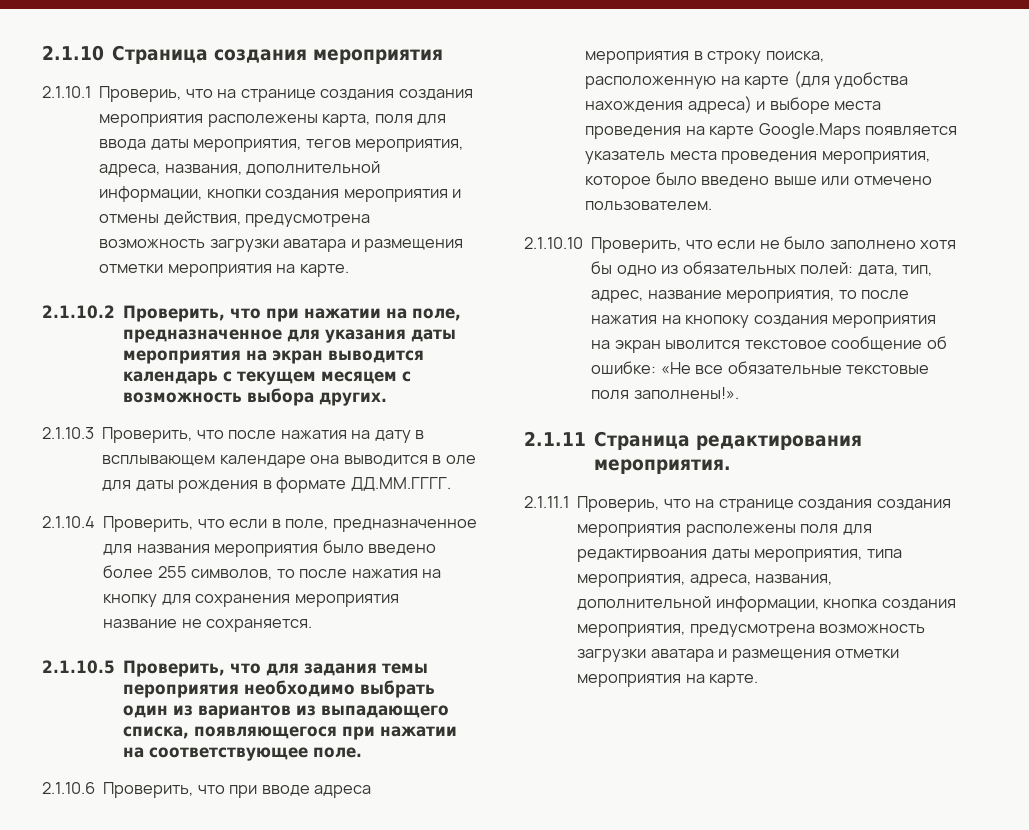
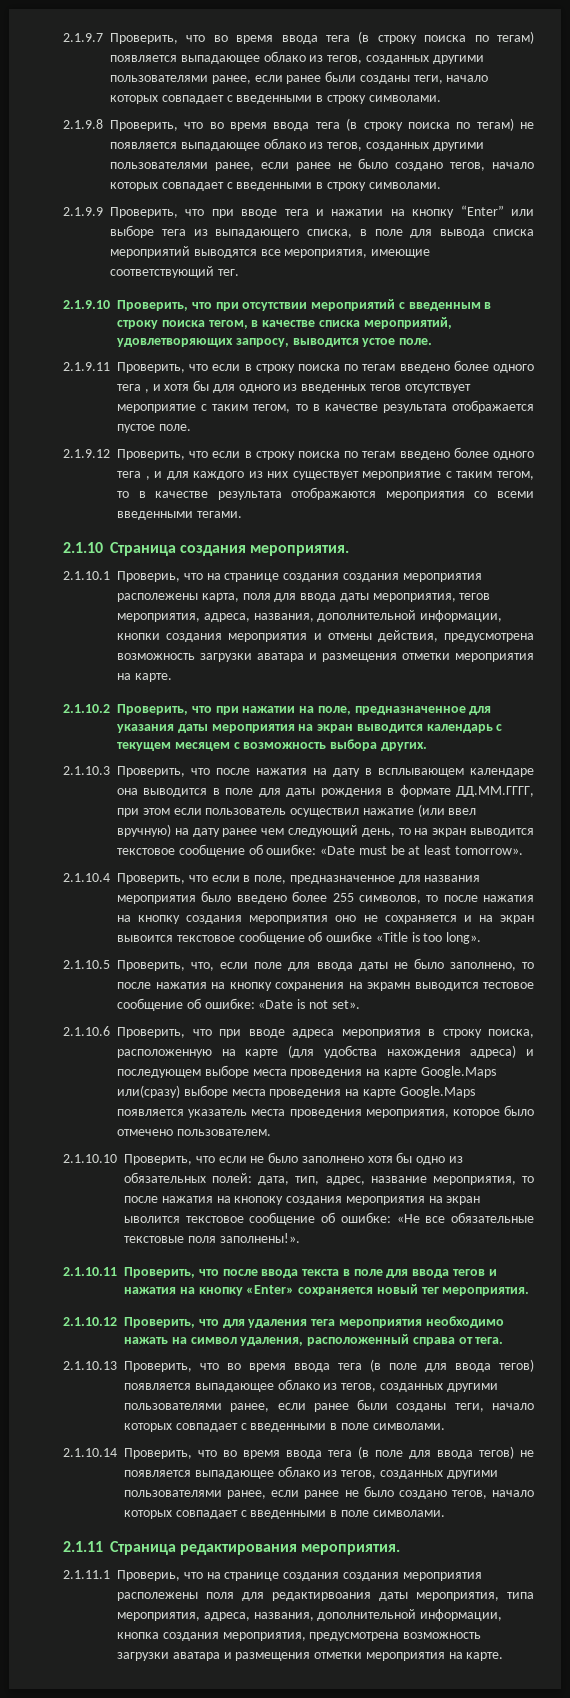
(42, 53) none -> [63,31,534,44] [110,51,484,64] [110,71,489,84] [110,95,441,104] [63,118,535,131] [110,138,484,151] [110,158,534,171] [110,182,441,191] [63,205,534,218] [110,225,534,238] [110,246,431,258] [110,266,239,278] [63,299,492,311] [117,317,452,329] [117,338,433,347] [63,360,534,373] [117,380,471,393] [117,400,534,413] [117,424,191,433] [63,447,534,460] [117,471,535,480] [117,487,534,500] [117,511,242,520] 2.1.9.7 Проверить, что во время ввода тега (в строку поиска по тегам) появляется выпадающее облако из тегов, созданных другими пользователями ранее, если ранее были созданы теги, начало которых совпадает с введенными в строку символами. // 2.1.9.8 Проверить, что во время ввода тега (в строку поиска по тегам) не появляется выпадающее облако из тегов, созданных другими пользователями ранее, если ранее не было создано тегов, начало которых совпадает с введенными в строку символами. // 2.1.9.9 Проверить, что при вводе тега и нажатии на кнопку “Enter” или выборе тега из выпадающего списка, в поле для вывода списка мероприятий выводятся все мероприятия, имеющие соответствующий тег. // 2.1.9.10 Проверить, что при отсутствии мероприятий с введенным в строку поиска тегом, в качестве списка мероприятий, удовлетворяющих запросу, выводится устое поле. // 2.1.9.11 Проверить, что если в строку поиска по тегам введено более одного тега , и хотя бы для одного из введенных тегов отсутствует мероприятие с таким тегом, то в качестве результата отображается пустое поле. // 2.1.9.12 Проверить, что если в строку поиска по тегам введено более одного тега , и для каждого из них существует мероприятие с таким тегом, то в качестве результата отображаются мероприятия со всеми введенными тегами. //
[313,49,444,64] мероприятия -> [250,545,350,556] мероприятия.
[445,455,476,465] оле -> [225,788,254,795] поле
[350,477,451,491] ДД.ММ.ГГГГ. -> [456,786,535,797] [117,804,477,817] [117,824,534,837] [117,844,524,857] ДД.ММ.ГГГГ, при этом если пользователь осуществил нажатие (или ввел вручную) на дату ранее чем следующий день, то на экран выводится текстовое сообщение об ошибке: «Date must be at least tomorrow».
[161,594,399,607] [103,619,313,632] [42,660,429,677] [123,680,436,698] [123,705,450,719] [123,726,458,740] [123,747,363,761] для сохранения мероприятия название не сохраняется. // 2.1.10.5 Проверить, что для задания темы пероприятия необходимо выбрать один из вариантов из выпадающего списка, появляющегося при нажатии на соответствующее поле. -> [186,915,534,924] [117,931,482,944] [63,958,535,971] [117,982,534,991] [117,998,360,1011] создания мероприятия оно не сохраняется и на экран вывоится текстовое сообщение об ошибке «Title is too long». // 2.1.10.5 Проверить, что, если поле для ввода даты не было заполнено, то после нажатия на кнопку сохранения на экрамн выводится тестовое сообщение об ошибке: «Date is not set».
(766, 105) none -> [117,1065,496,1078] [117,1085,180,1098] последующем выборе места проведения на карте Google.Maps или(сразу)
[701,176,850,187] введено выше или -> (534, 1110) none
(739, 393) none -> [63,1267,497,1278] [124,1284,530,1296] [63,1316,504,1328] [124,1334,504,1346] [63,1359,534,1372] [124,1379,498,1392] [124,1399,534,1412] [124,1423,445,1432] [63,1446,534,1459] [124,1466,498,1479] [124,1486,534,1499] [124,1510,445,1519] // 2.1.10.11 Проверить, что после ввода текста в поле для ввода тегов и нажатия на кнопку «Enter» сохраняется новый тег мероприятия. // 2.1.10.12 Проверить, что для удаления тега мероприятия необходимо нажать на символ удаления, расположенный справа от тега. // 2.1.10.13 Проверить, что во время ввода тега (в поле для ввода тегов) появляется выпадающее облако из тегов, созданных другими пользователями ранее, если ранее были созданы теги, начало которых совпадает с введенными в поле символами. // 2.1.10.14 Проверить, что во время ввода тега (в поле для ввода тегов) не появляется выпадающее облако из тегов, созданных другими пользователями ранее, если ранее не было создано тегов, начало которых совпадает с введенными в поле символами.

